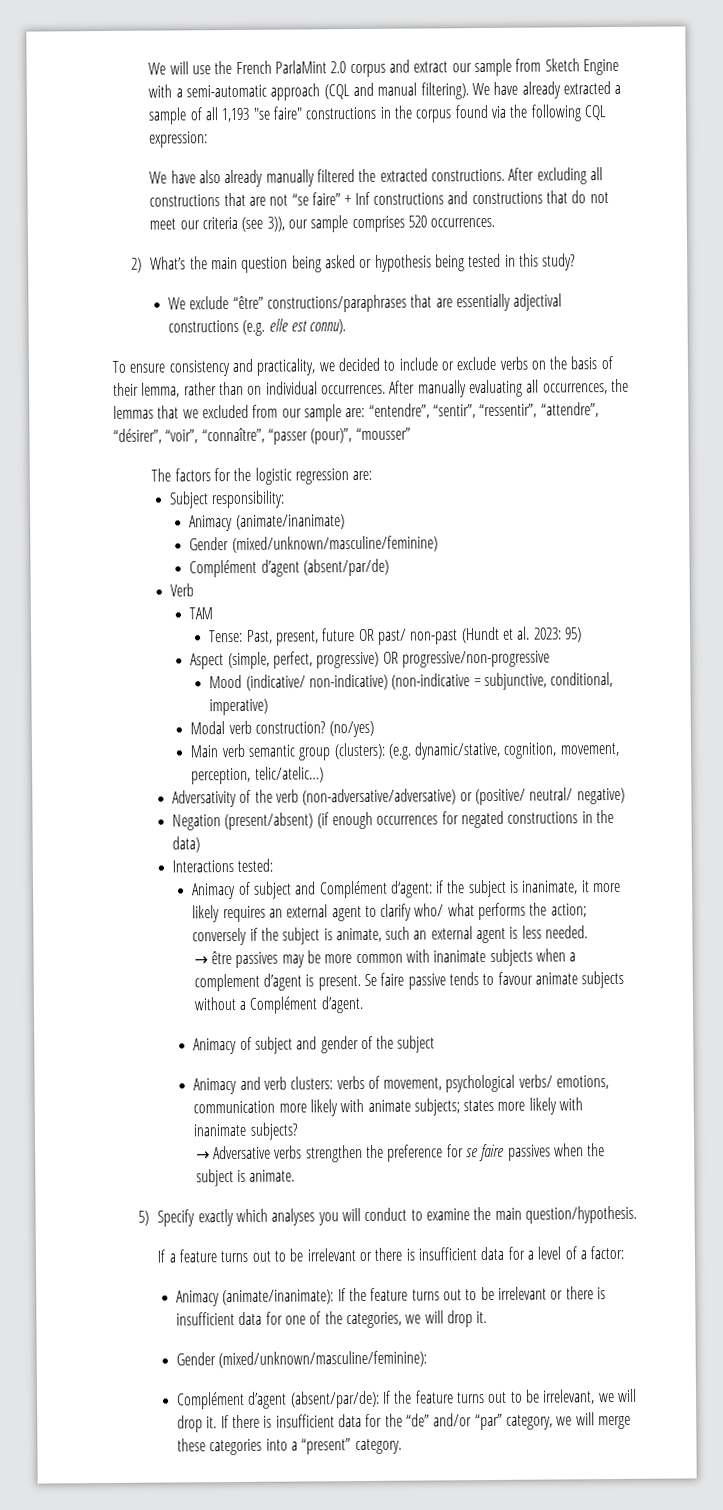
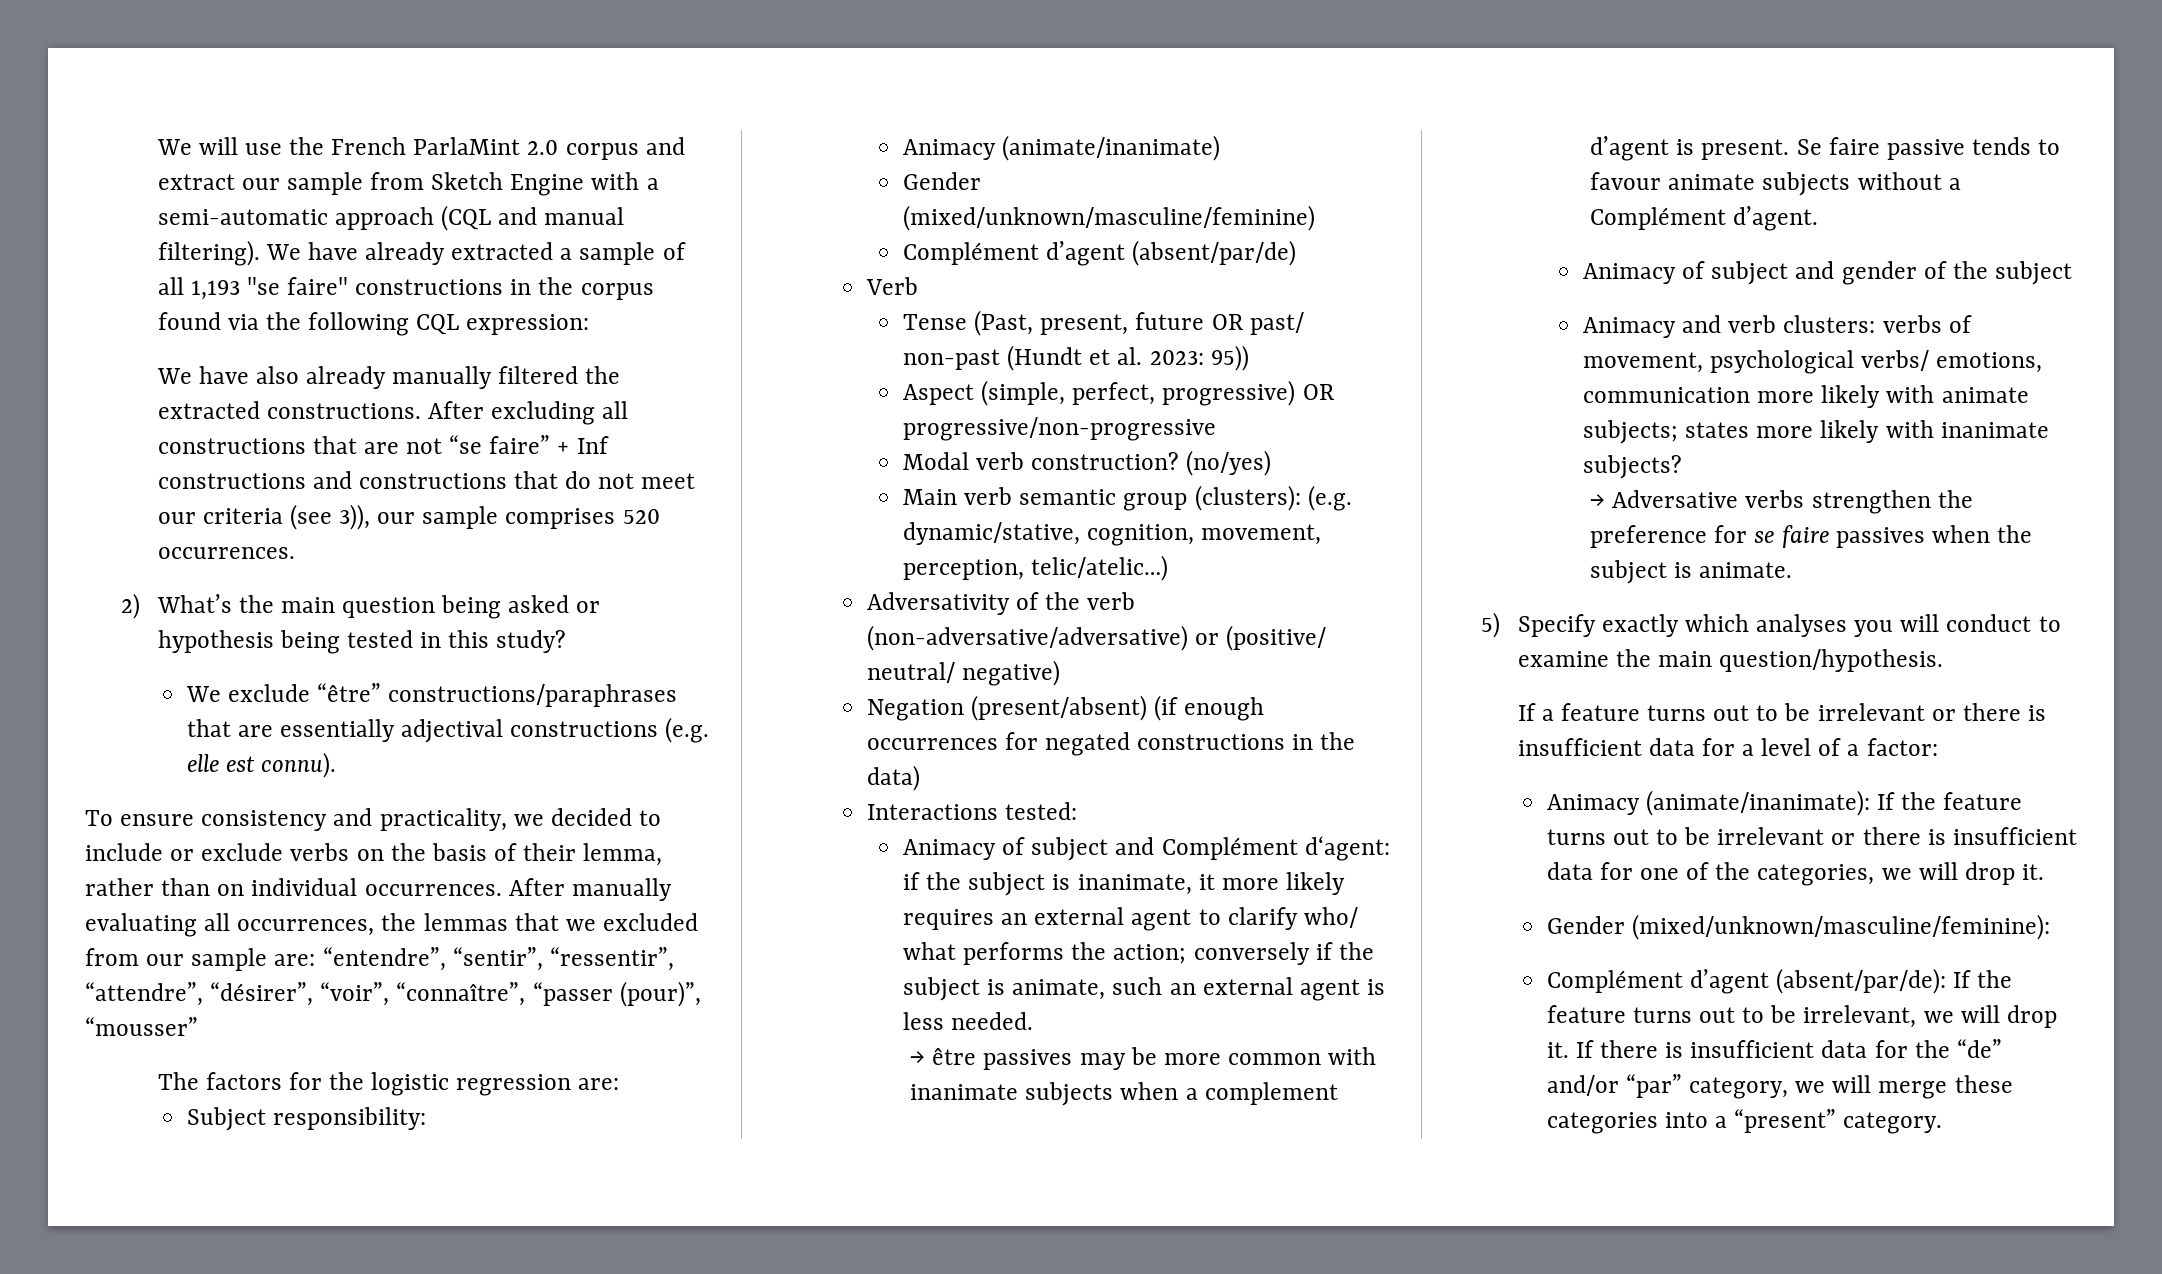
[189,607,214,620] [209,629,273,644] TAM // Tense: Past, -> [902,310,1034,336] Tense (Past,
[564,627,582,643] 95) -> [1210,345,1249,371] 95))
[209,672,614,691] [209,698,269,716] // Mood (indicative/ non-indicative) (non-indicative = subjunctive, conditional, imperative) -> (1216, 429) none

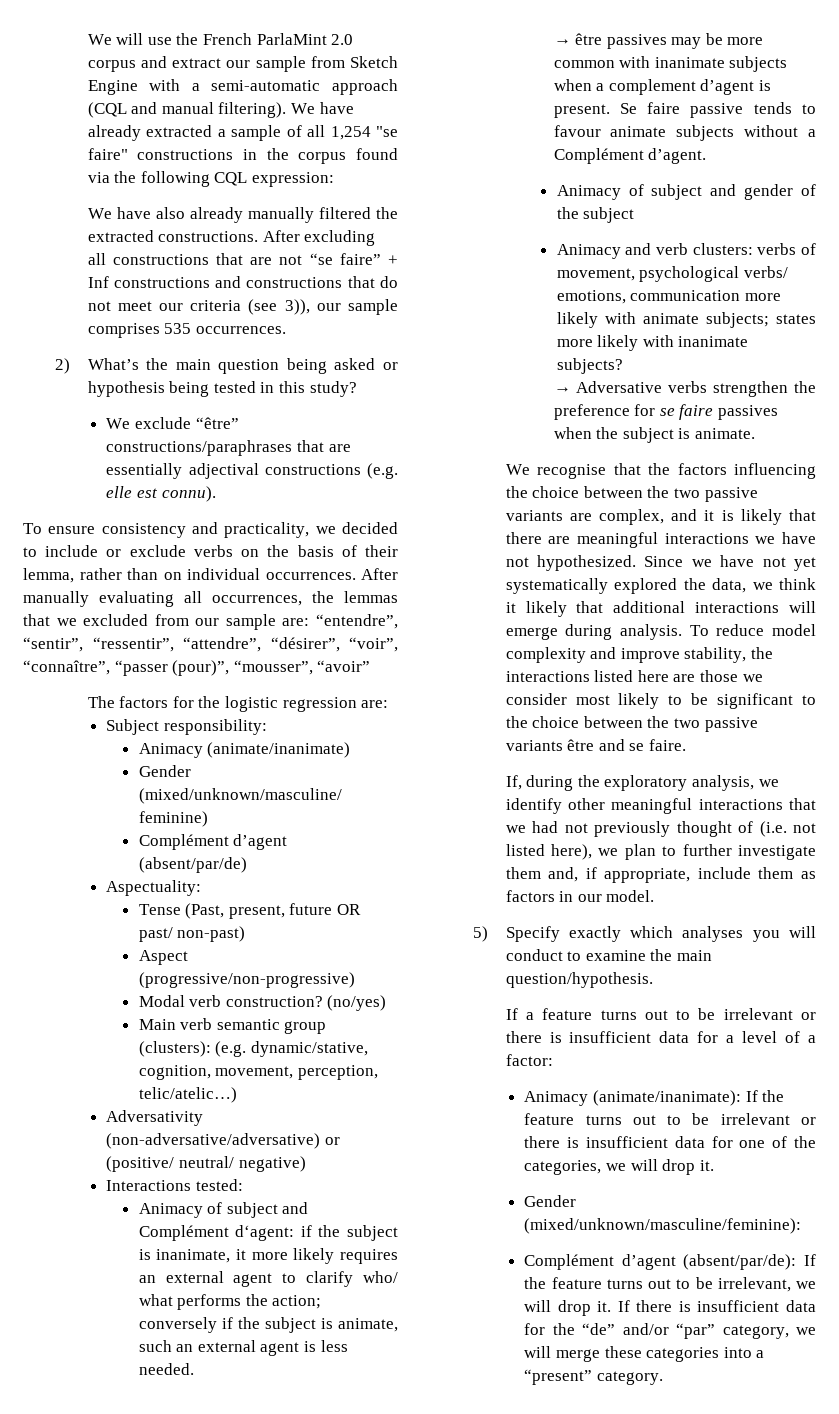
[190,280,240,300] 1,193 -> [330,126,371,140] 1,254
[622,509,660,524] 520 -> [164,323,192,334] 535
[85,1017,198,1036] “mousser” -> [233,660,371,675] “mousser”, “avoir”
[865,277,918,295] Verb -> [106,880,202,896] Aspectuality:
[902,345,1249,371] [902,380,1334,406] [902,417,1216,441] non-past (Hundt et al. 2023: 95)) // Aspect (simple, perfect, progressive) OR progressive/non-progressive -> [177,926,246,942] [138,950,188,965] [138,972,355,988] non-past) // Aspect (progressive/non-progressive)
[1015,592,1136,610] of the verb -> (204, 1118) none
[866,695,1265,721] [866,732,1356,756] [866,765,920,791] // Negation (present/absent) (if enough occurrences for negated constructions in the data) -> (306, 1164) none
(1793, 570) none -> [505,463,816,479] [505,486,758,502] [505,509,816,525] [505,532,816,548] [505,555,816,571] [505,578,816,594] [505,601,816,617] [505,624,816,640] [505,647,774,663] [505,670,763,682] [505,693,816,709] [505,716,758,732] [505,739,687,751] [505,775,779,791] [505,798,816,814] [505,821,816,837] [505,844,816,860] [505,867,816,883] [505,890,655,902] // We recognise that the factors influencing the choice between the two passive variants are complex, and it is likely that there are meaningful interactions we have not hypothesized. Since we have not yet systematically explored the data, we think it likely that additional interactions will emerge during analysis. To reduce model complexity and improve stability, the interactions listed here are those we consider most likely to be significant to the choice between the two passive variants être and se faire. // If, during the exploratory analysis, we identify other meaningful interactions that we had not previously thought of (i.e. not listed here), we plan to further investigate them and, if appropriate, include them as factors in our model.

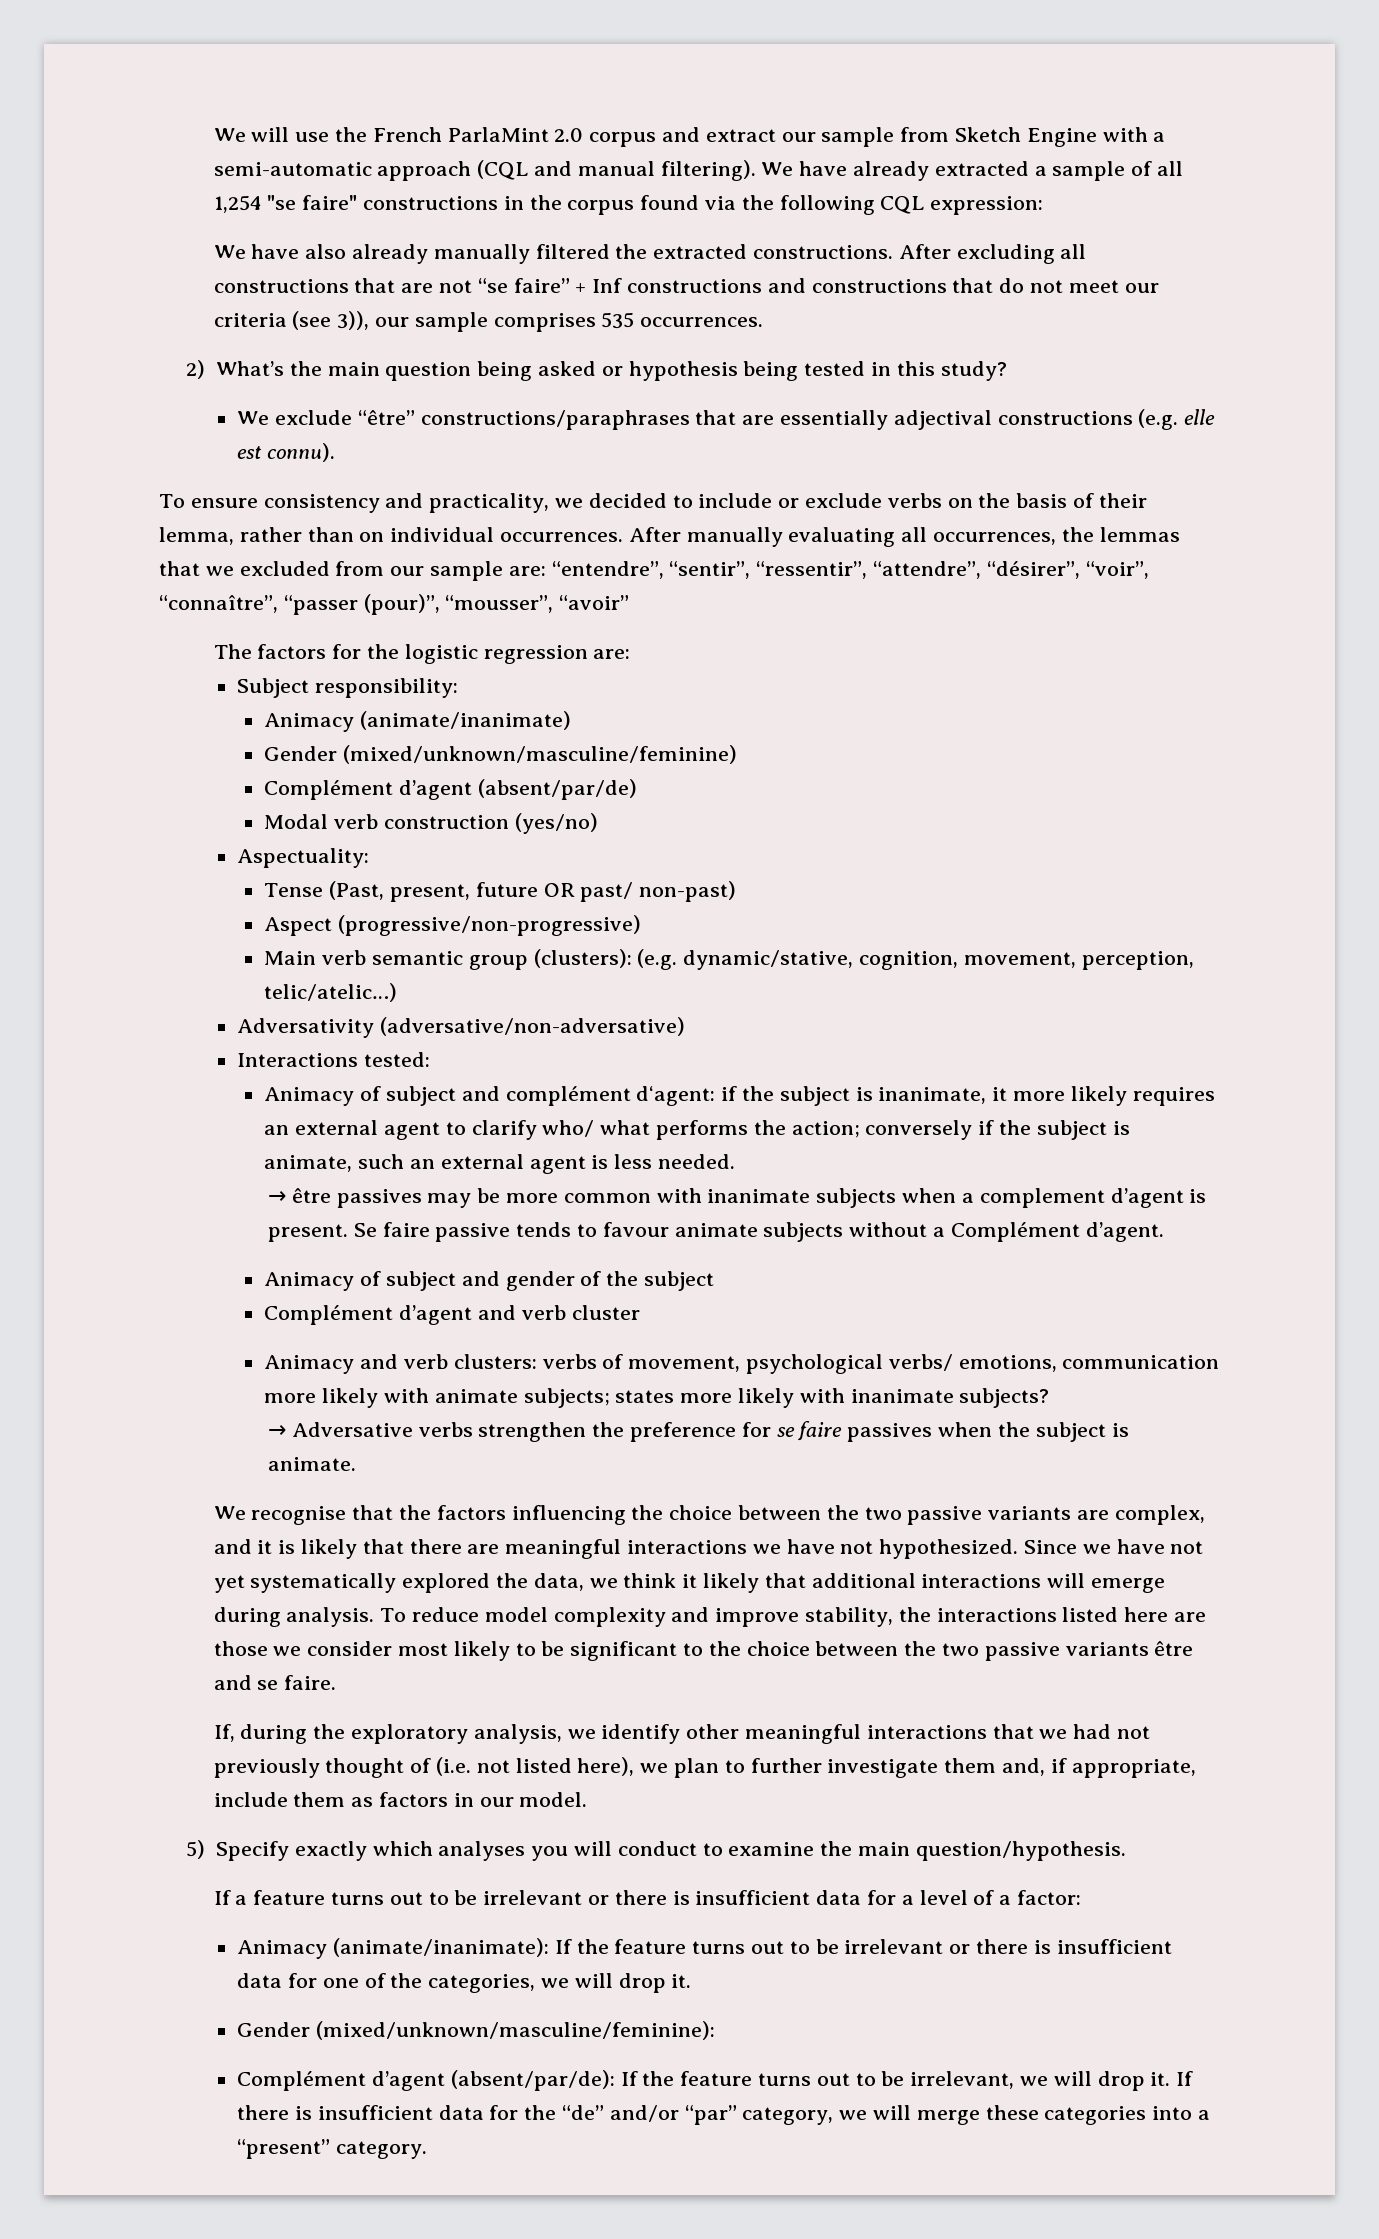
(247, 865) none -> [264,813,598,834] // Modal verb construction (yes/no)
[138,995,387,1011] // Modal verb construction? (no/yes) -> (642, 925) none
[106,1133,340,1149] [106,1156,306,1172] (non-adversative/adversative) or (positive/ neutral/ negative) -> [379,1017,685,1036] (adversative/non-adversative)
[138,1225,229,1241] Complément -> [505,1086,631,1106] complément
(635, 215) none -> [264,1305,640,1325] // Complément d’agent and verb cluster

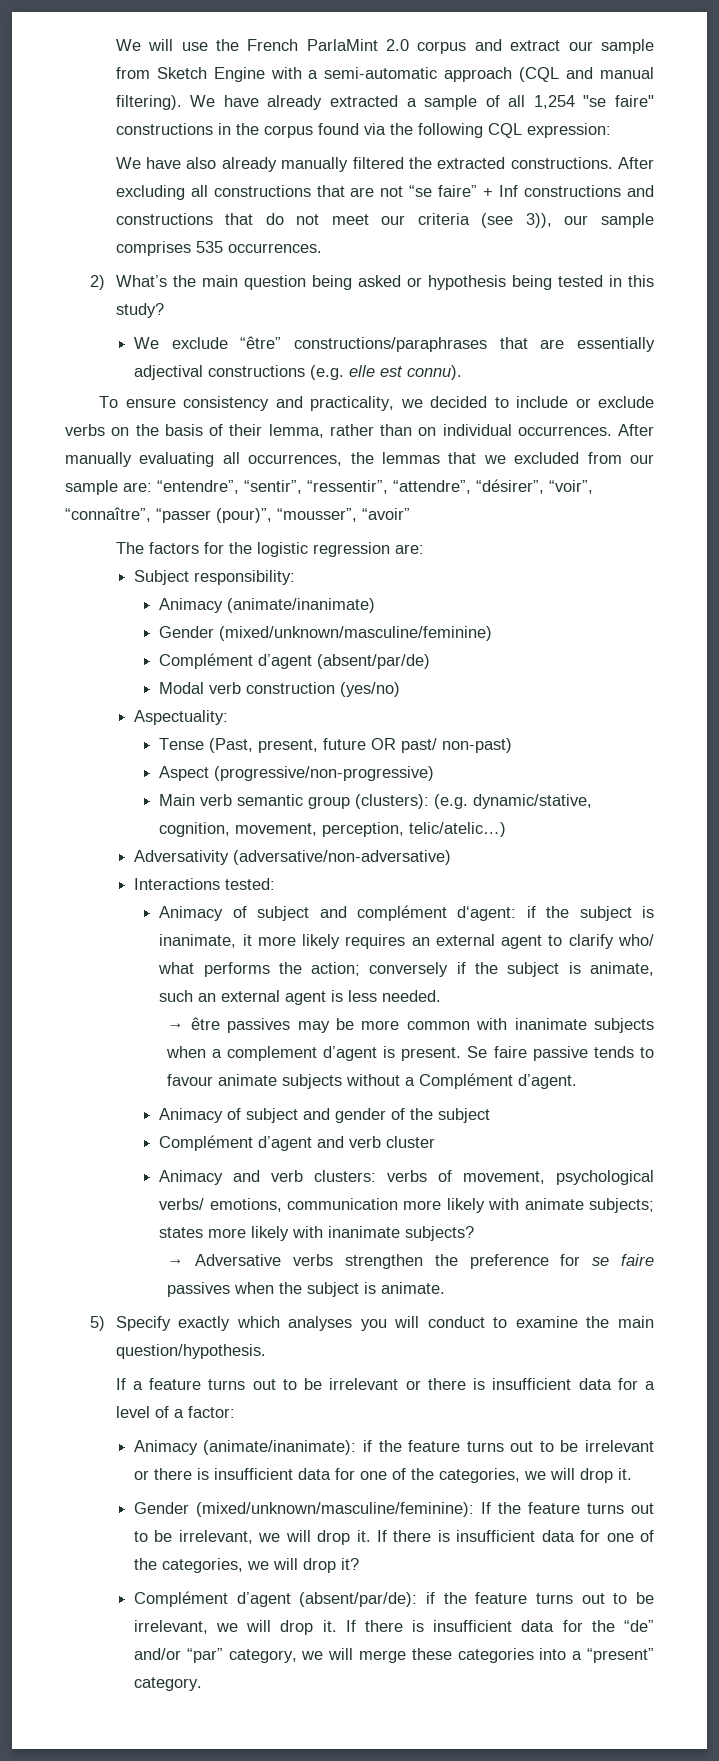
[213,1505,1205,1525] [213,1539,1204,1559] [213,1573,1165,1593] [213,1607,1206,1627] [213,1641,1194,1661] [213,1675,337,1690] [213,1724,1150,1744] [213,1757,1196,1778] [213,1792,588,1807] // We recognise that the factors influencing the choice between the two passive variants are complex, and it is likely that there are meaningful interactions we have not hypothesized. Since we have not yet systematically explored the data, we think it likely that additional interactions will emerge during analysis. To reduce model complexity and improve stability, the interactions listed here are those we consider most likely to be significant to the choice between the two passive variants être and se faire. // If, during the exploratory analysis, we identify other meaningful interactions that we had not previously thought of (i.e. not listed here), we plan to further investigate them and, if appropriate, include them as factors in our model. -> (445, 1288) none
[554,1939,572,1954] If -> [363,1440,373,1452] if
(715, 2030) none -> [480,1502,654,1514] [133,1530,654,1545] [133,1558,359,1573] If the feature turns out to be irrelevant, we will drop it. If there is insufficient data for one of the categories, we will drop it?
[620,2071,638,2086] If -> [425,1592,435,1604] if

